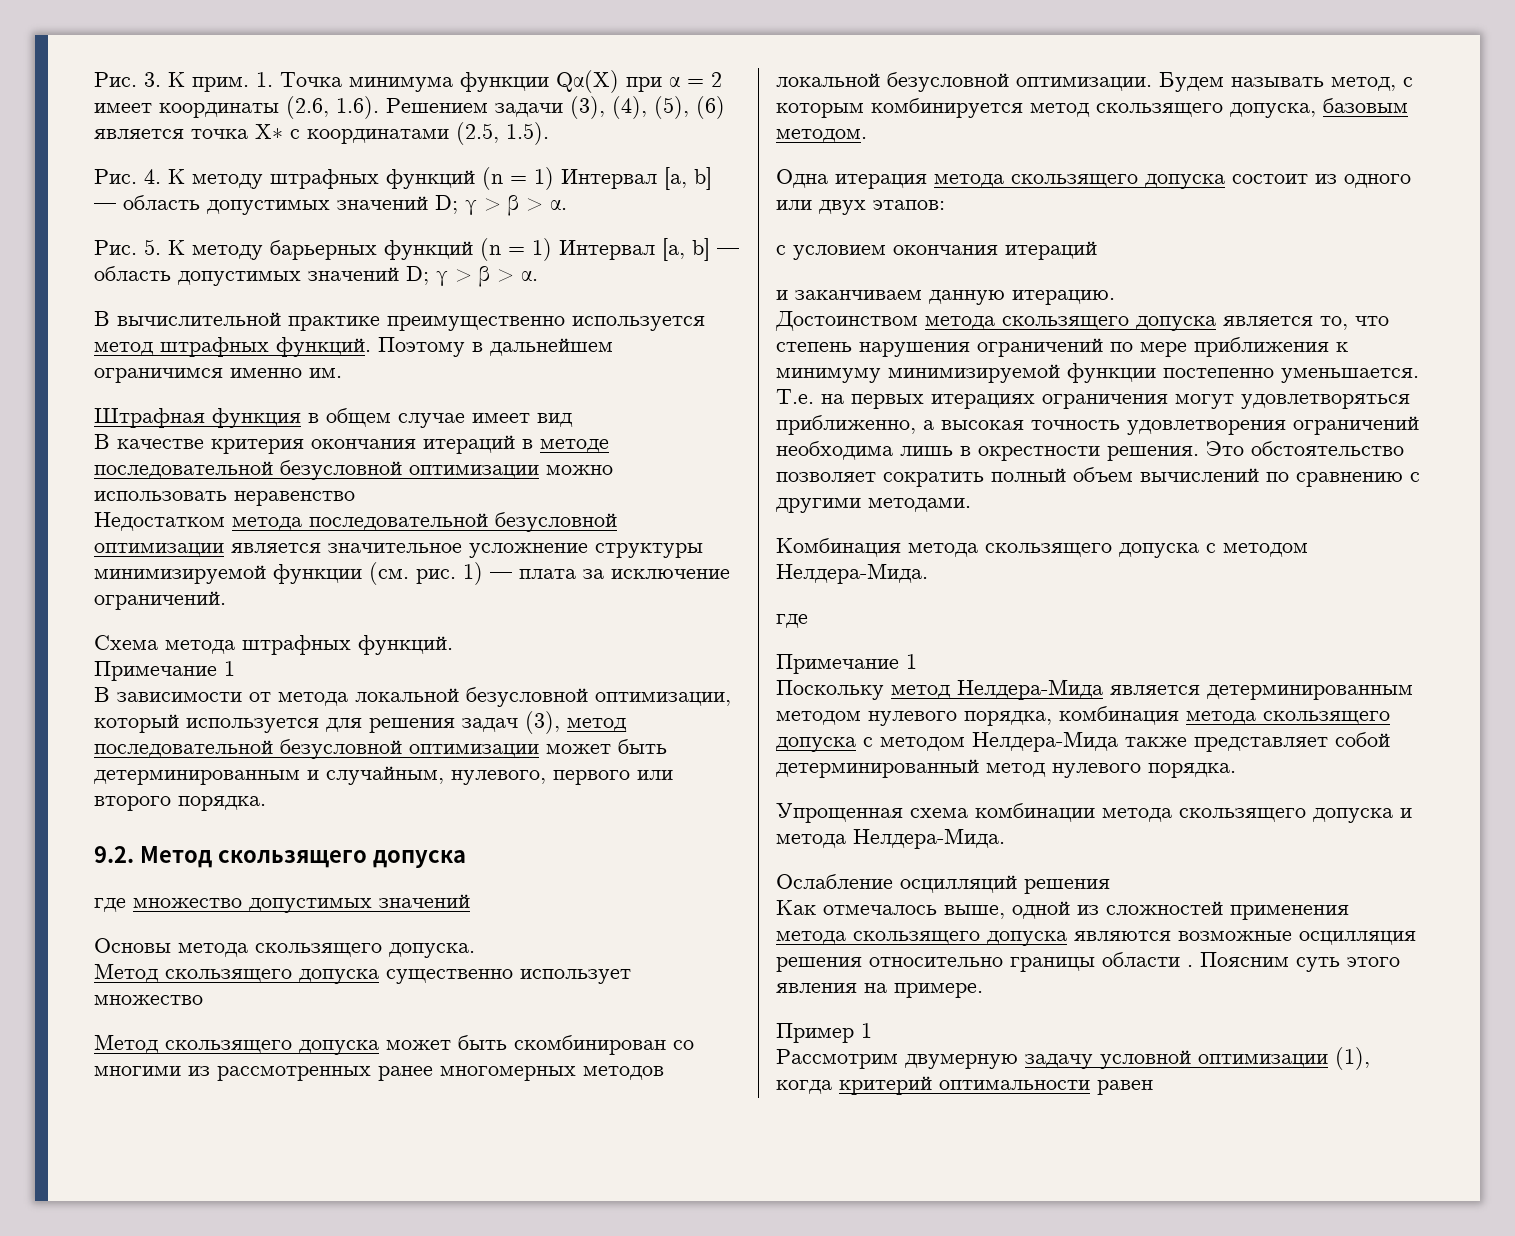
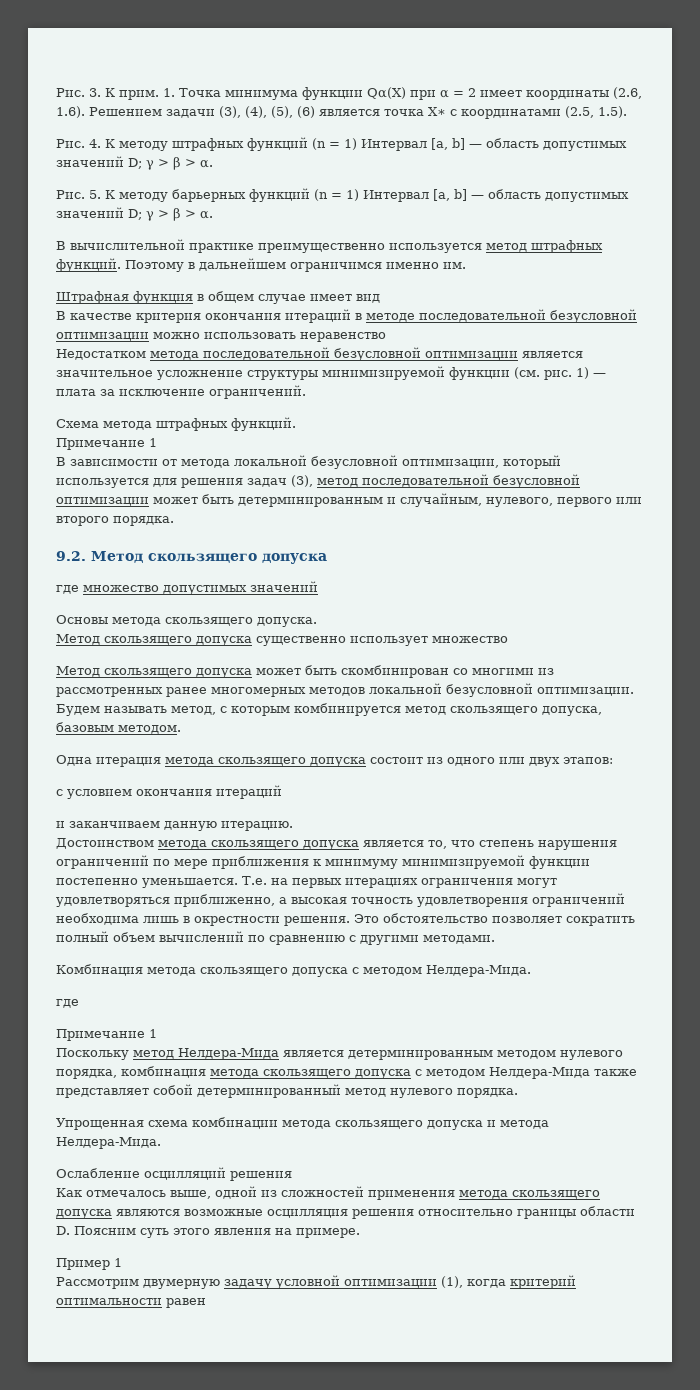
[1187,965,1193,967] . -> [56,1226,70,1235] D.

